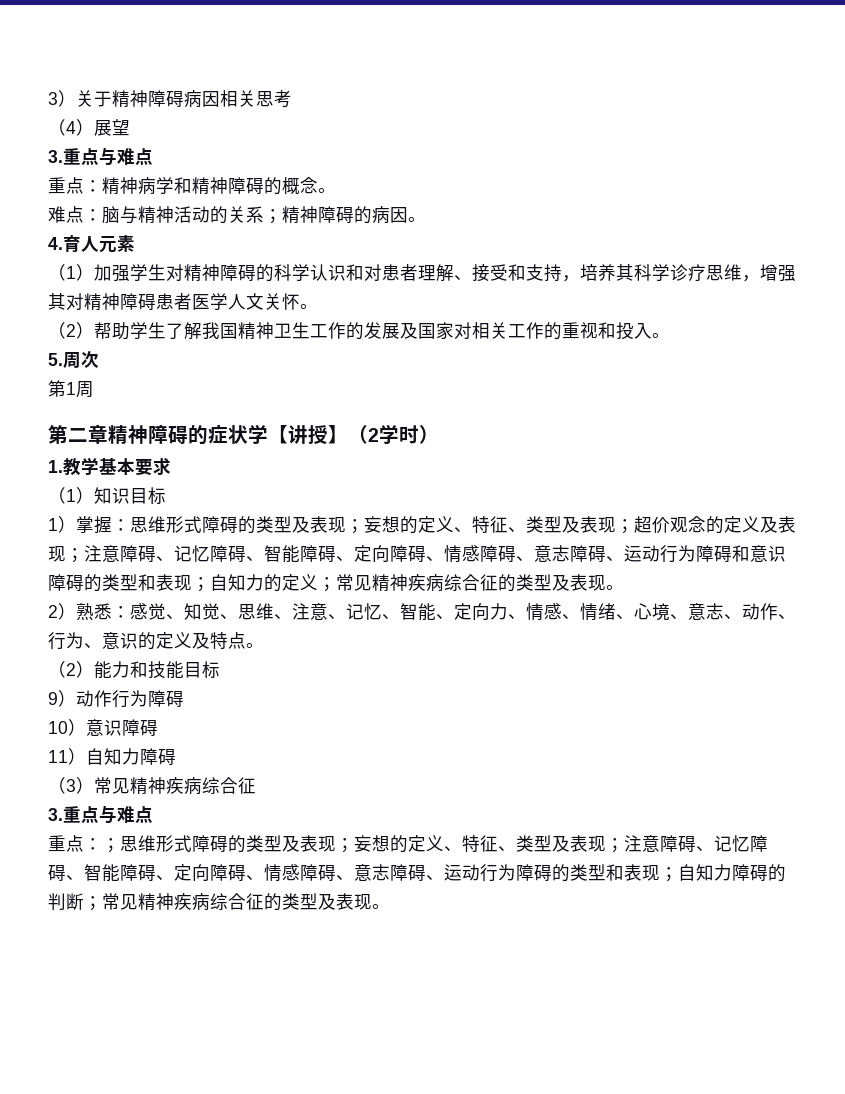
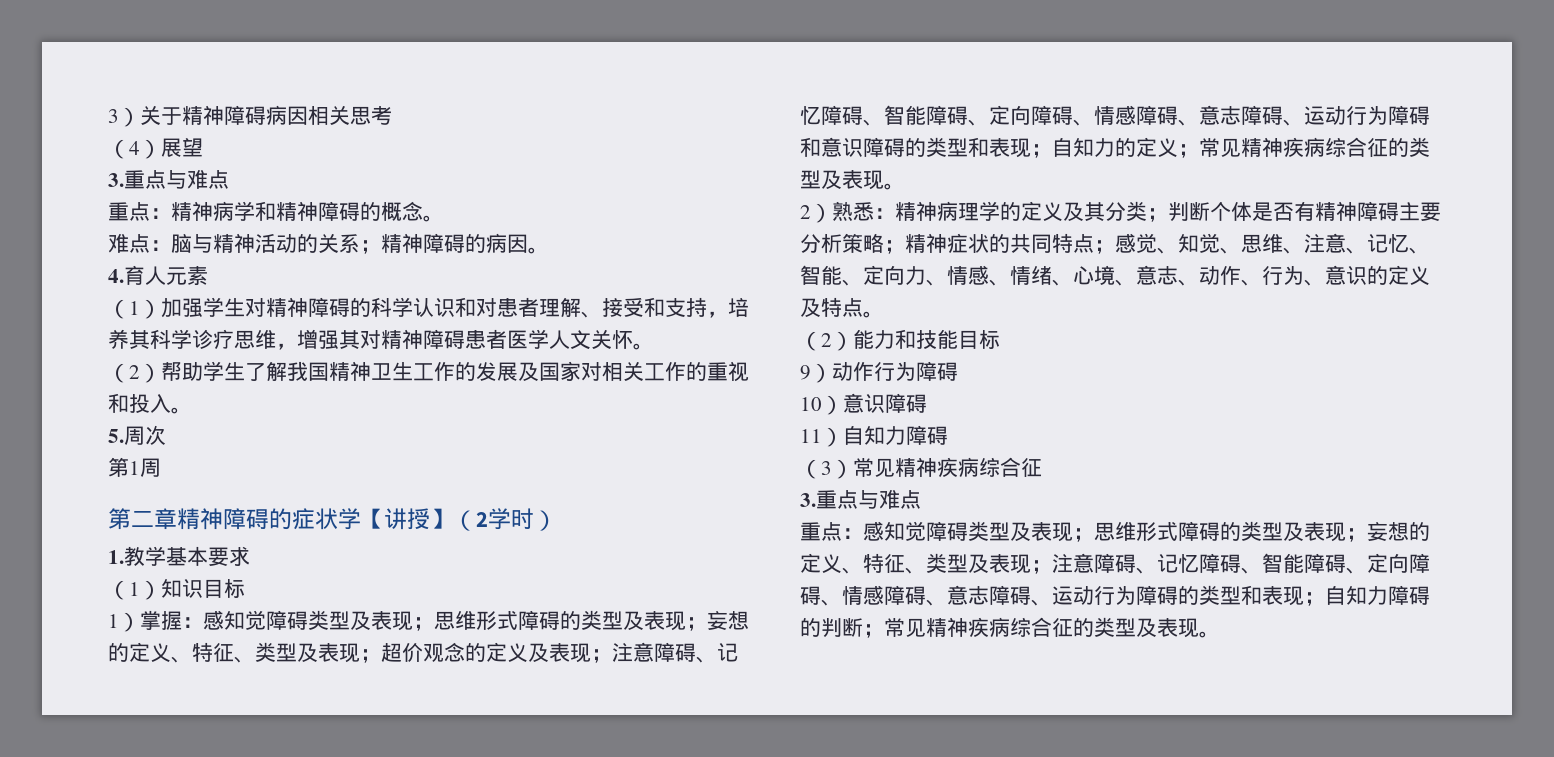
(130, 525) none -> [203,610,434,631] 感知觉障碍类型及表现；
(130, 612) none -> [895,201,1441,222] [800,233,1115,254] 精神病理学的定义及其分类；判断个体是否有精神障碍主要分析策略；精神症状的共同特点；
(102, 844) none -> [863,521,1073,542] 感知觉障碍类型及表现

